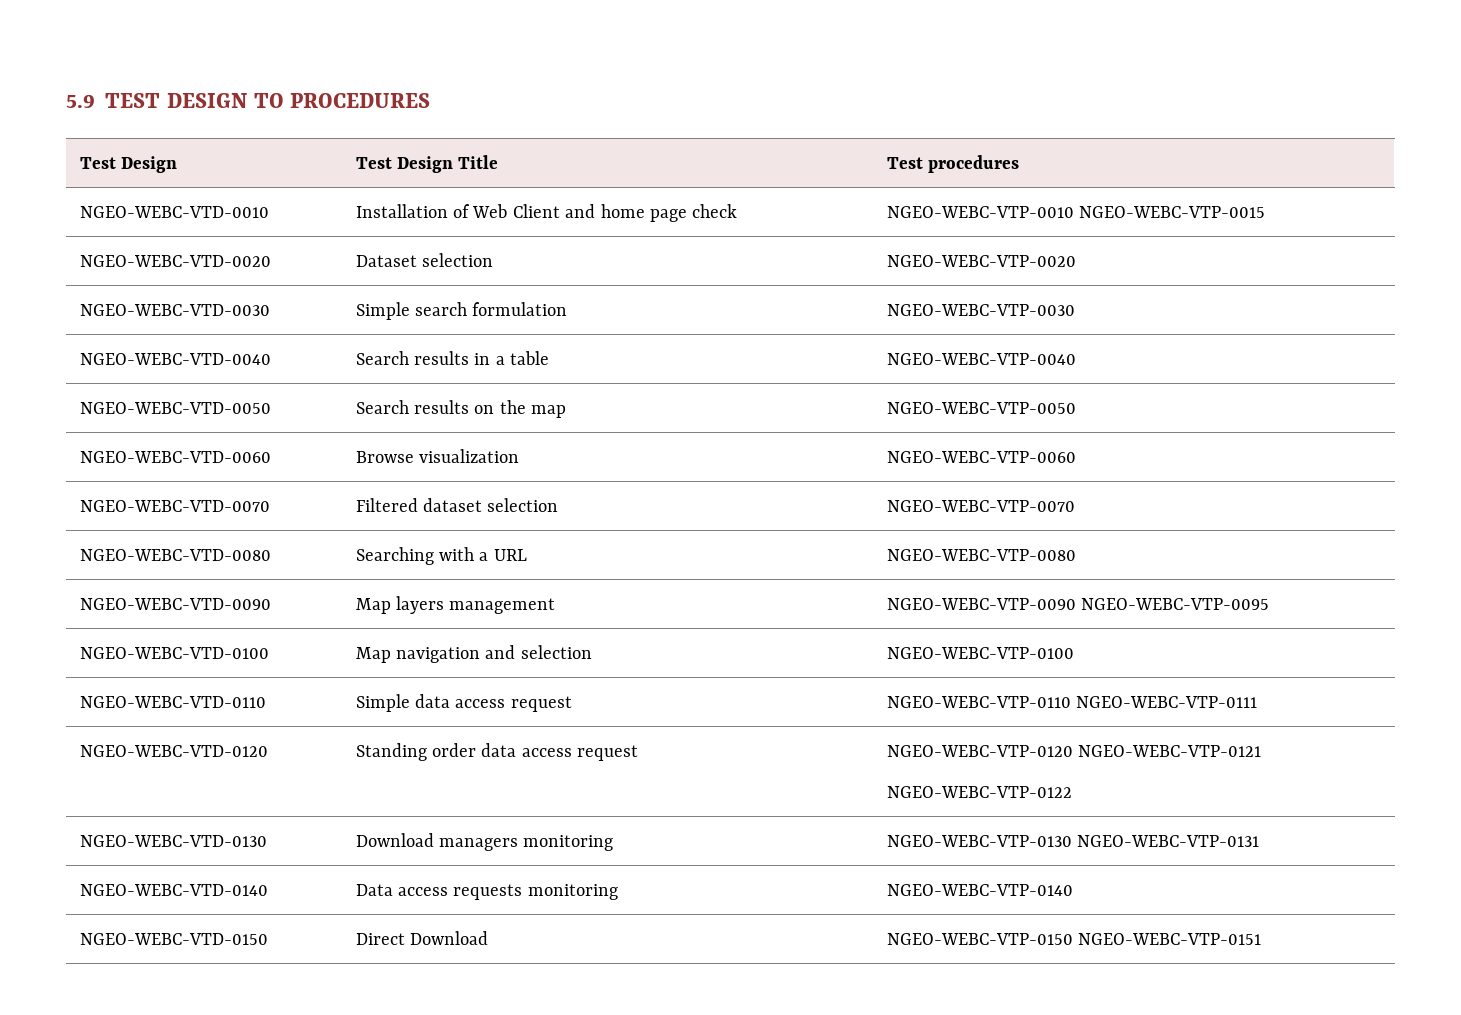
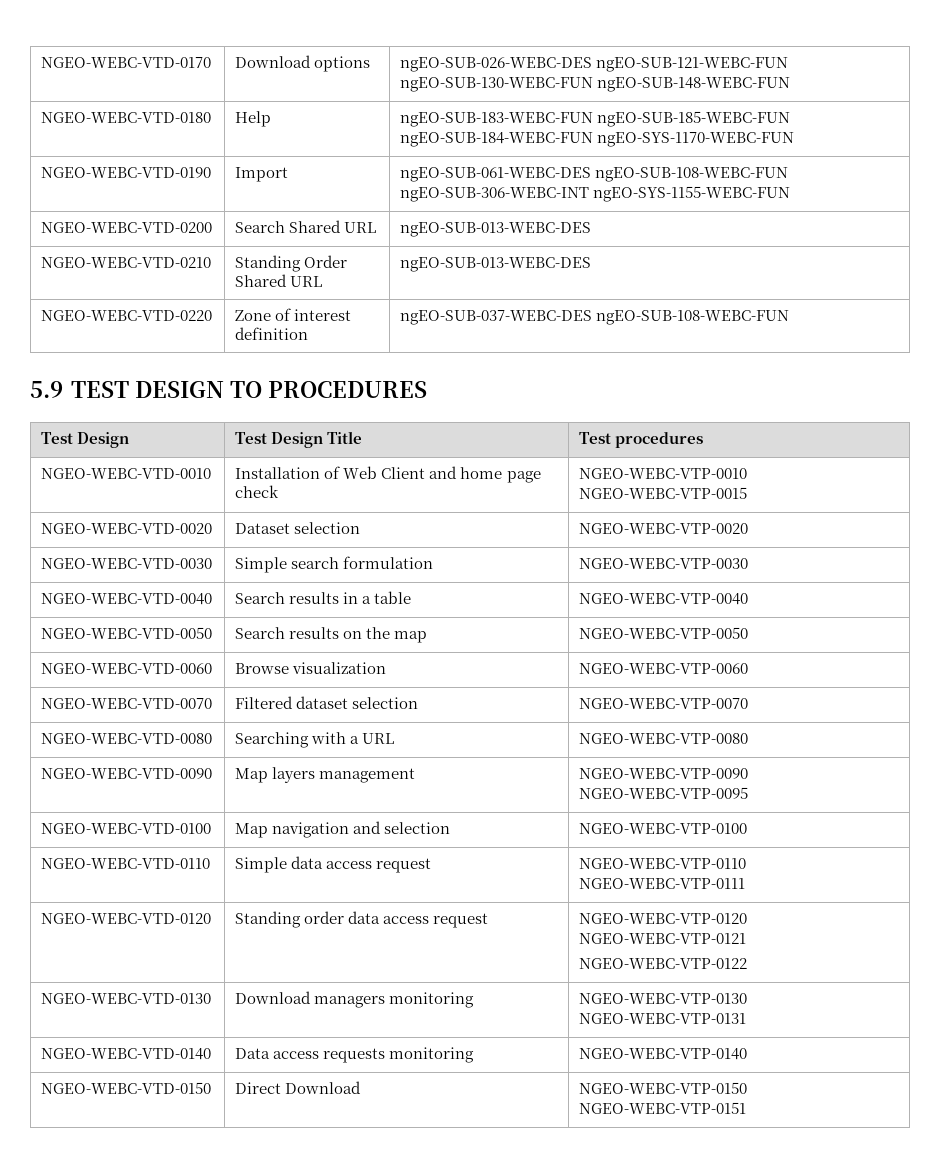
(66, 101) none -> [41,57,212,68] [235,55,371,72] [400,57,789,72] [400,77,791,92] [41,112,212,123] [235,111,272,127] [400,111,791,127] [400,132,795,147] [41,167,212,178] [235,167,289,182] [400,167,789,182] [400,186,791,202] [41,222,213,233] [235,220,377,233] [400,222,592,237] [41,257,212,268] [235,255,348,272] [235,274,323,287] [400,257,592,272] [41,310,213,321] [235,308,352,321] [235,327,309,340] [400,310,790,325] NGEO-WEBC-VTD-0170 | Download options | ngEO-SUB-026-WEBC-DES ngEO-SUB-121-WEBC-FUN ngEO-SUB-130-WEBC-FUN ngEO-SUB-148-WEBC-FUN // NGEO-WEBC-VTD-0180 | Help | ngEO-SUB-183-WEBC-FUN ngEO-SUB-185-WEBC-FUN ngEO-SUB-184-WEBC-FUN ngEO-SYS-1170-WEBC-FUN // NGEO-WEBC-VTD-0190 | Import | ngEO-SUB-061-WEBC-DES ngEO-SUB-108-WEBC-FUN ngEO-SUB-306-WEBC-INT ngEO-SYS-1155-WEBC-FUN // NGEO-WEBC-VTD-0200 | Search Shared URL | ngEO-SUB-013-WEBC-DES // NGEO-WEBC-VTD-0210 | Standing Order Shared URL | ngEO-SUB-013-WEBC-DES // NGEO-WEBC-VTD-0220 | Zone of interest definition | ngEO-SUB-037-WEBC-DES ngEO-SUB-108-WEBC-FUN //

